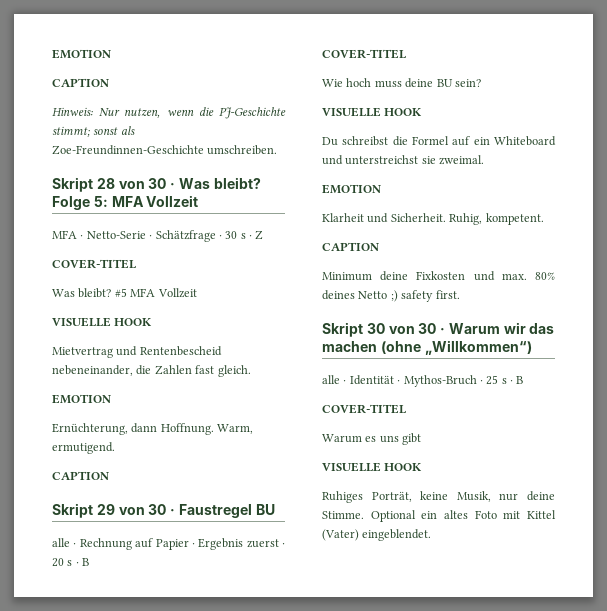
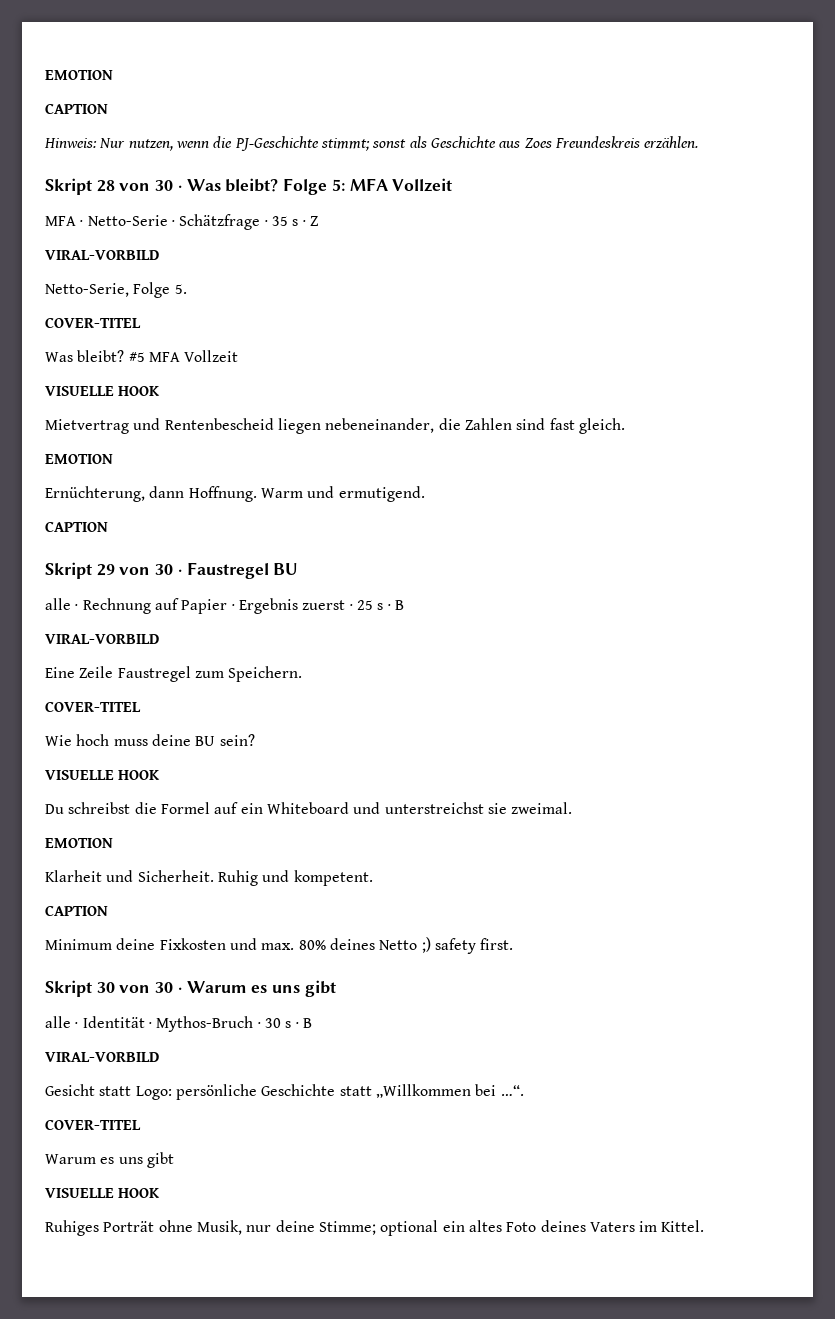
[52,145,278,155] Zoe-Freundinnen-Geschichte umschreiben. -> [430,136,699,148] Geschichte aus Zoes Freundeskreis erzählen.
[225,231,238,239] 30 -> [271,216,288,226] 35
(264, 235) none -> [45,250,159,260] [45,282,187,298] // VIRAL-VORBILD // Netto-Serie, Folge 5.
(222, 351) none -> [277,418,321,434] liegen
(192, 370) none -> [516,418,546,430] sind
[217,424,254,434] Warm, -> [260,486,335,498] Warm und
[52,558,90,567] 20 s · B -> [356,600,404,610] [45,634,159,644] [45,666,303,682] 25 s · B // VIRAL-VORBILD // Eine Zeile Faustregel zum Speichern.
[449,213,483,225] Ruhig, -> [217,870,290,886] Ruhig und
[503,322,555,334] [322,340,532,355] wir das machen (ohne „Willkommen“) -> [251,980,336,997] es uns gibt
[486,375,524,385] 25 s · B -> [264,1018,312,1028] [45,1052,159,1062] [45,1084,524,1100] 30 s · B // VIRAL-VORBILD // Gesicht statt Logo: persönliche Geschichte statt „Willkommen bei …“.
[371,491,449,502] Porträt, keine -> [103,1220,193,1232] Porträt ohne
[322,510,416,522] Stimme. Optional -> [318,1220,439,1236] Stimme; optional
[503,510,556,519] [322,529,432,541] mit Kittel (Vater) eingeblendet. -> [540,1220,705,1232] deines Vaters im Kittel.

